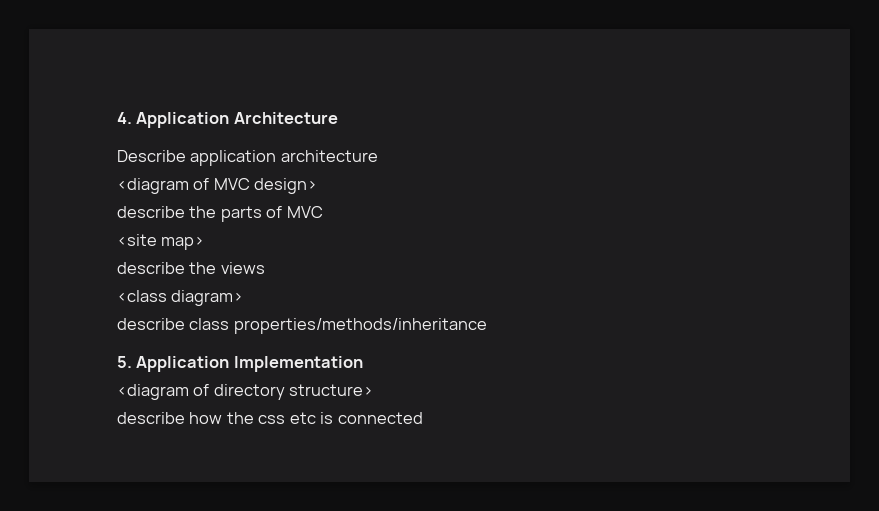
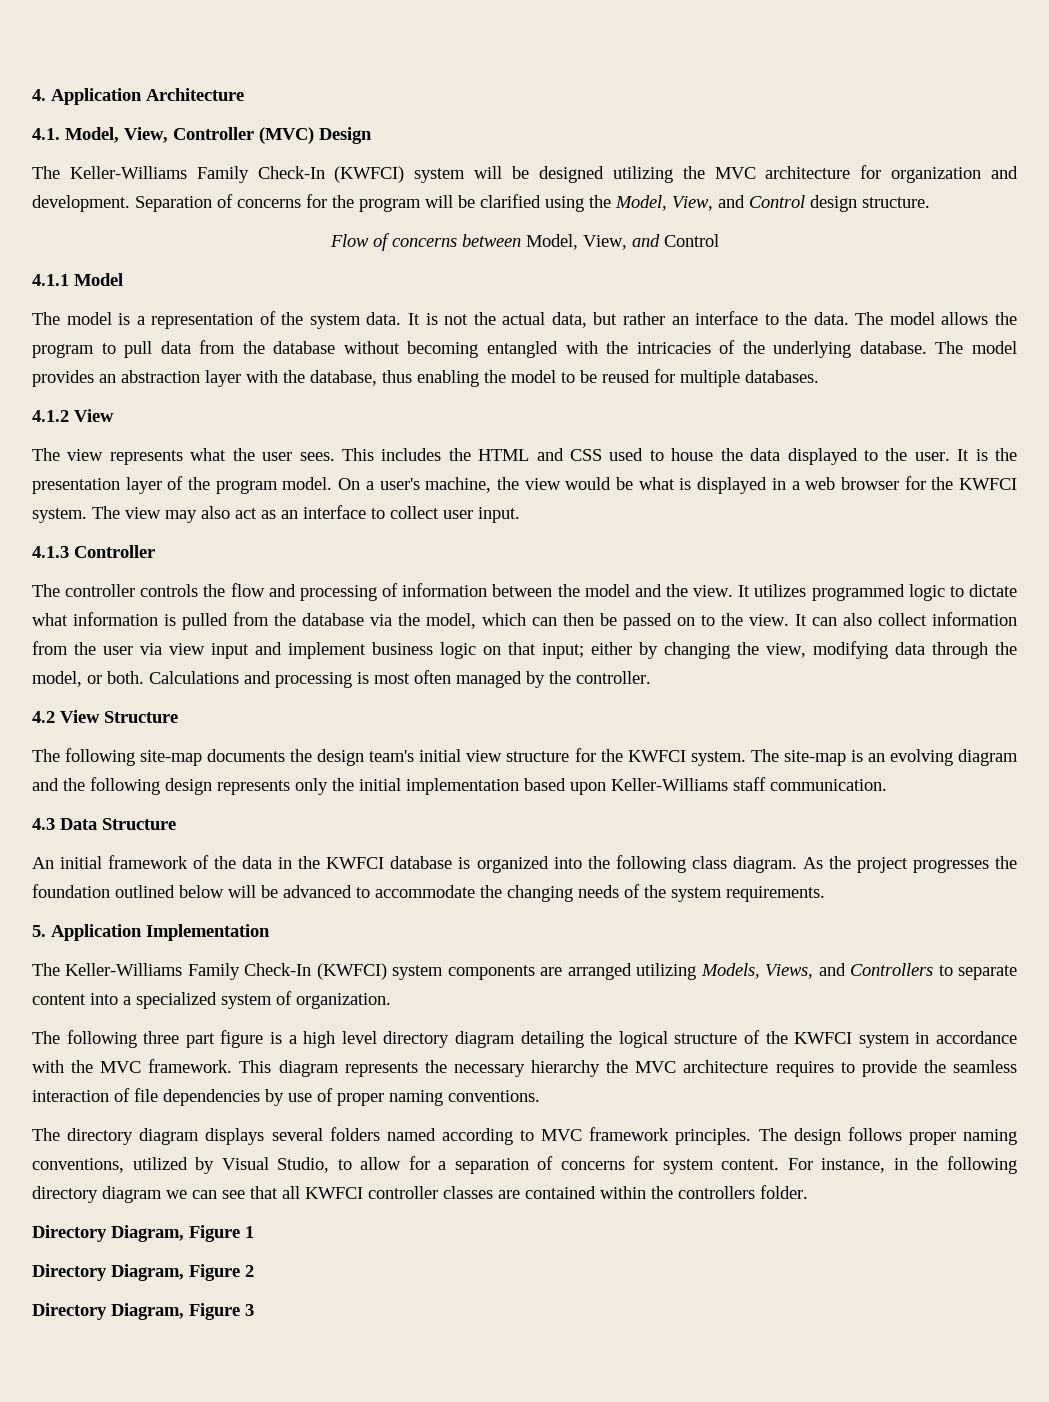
[117,150,378,166] [117,178,318,194] [117,206,323,222] [117,234,205,250] [117,262,265,274] [117,290,244,306] [117,318,487,334] [117,356,363,372] [117,384,374,400] [117,412,423,424] Describe application architecture // <diagram of MVC design> // describe the parts of MVC // <site map> // describe the views // <class diagram> // describe class properties/methods/inheritance // 5. Application Implementation // <diagram of directory structure> // describe how the css etc is connected -> [32,127,372,144] [32,165,1019,183] [32,194,930,212] [329,233,719,251] [32,273,123,286] [32,311,1017,329] [32,340,1017,358] [32,369,819,387] [32,409,114,422] [32,448,1017,465] [32,476,1017,494] [32,505,520,523] [32,545,155,558] [32,583,1017,601] [32,612,1017,630] [32,641,1017,659] [32,670,651,688] [32,710,178,723] [32,748,1019,766] [32,777,887,795] [32,818,176,830] [32,855,1017,873] [32,884,825,902] [32,924,270,941] [32,963,1018,980] [32,991,391,1009] [32,1030,1018,1048] [32,1059,1018,1077] [32,1088,540,1106] [32,1127,1017,1145] [32,1156,1017,1174] [32,1185,808,1203] [32,1225,254,1242] [32,1264,254,1281] [32,1303,254,1320] 4.1. Model, View, Controller (MVC) Design // The Keller-Williams Family Check-In (KWFCI) system will be designed utilizing the MVC architecture for organization and development. Separation of concerns for the program will be clarified using the Model, View, and Control design structure. // Flow of concerns between Model, View, and Control // 4.1.1 Model // The model is a representation of the system data. It is not the actual data, but rather an interface to the data. The model allows the program to pull data from the database without becoming entangled with the intricacies of the underlying database. The model provides an abstraction layer with the database, thus enabling the model to be reused for multiple databases. // 4.1.2 View // The view represents what the user sees. This includes the HTML and CSS used to house the data displayed to the user. It is the presentation layer of the program model. On a user's machine, the view would be what is displayed in a web browser for the KWFCI system. The view may also act as an interface to collect user input. // 4.1.3 Controller // The controller controls the flow and processing of information between the model and the view. It utilizes programmed logic to dictate what information is pulled from the database via the model, which can then be passed on to the view. It can also collect information from the user via view input and implement business logic on that input; either by changing the view, modifying data through the model, or both. Calculations and processing is most often managed by the controller. // 4.2 View Structure // The following site-map documents the design team's initial view structure for the KWFCI system. The site-map is an evolving diagram and the following design represents only the initial implementation based upon Keller-Williams staff communication. // 4.3 Data Structure // An initial framework of the data in the KWFCI database is organized into the following class diagram. As the project progresses the foundation outlined below will be advanced to accommodate the changing needs of the system requirements. // 5. Application Implementation // The Keller-Williams Family Check-In (KWFCI) system components are arranged utilizing Models, Views, and Controllers to separate content into a specialized system of organization. // The following three part figure is a high level directory diagram detailing the logical structure of the KWFCI system in accordance with the MVC framework. This diagram represents the necessary hierarchy the MVC architecture requires to provide the seamless interaction of file dependencies by use of proper naming conventions. // The directory diagram displays several folders named according to MVC framework principles. The design follows proper naming conventions, utilized by Visual Studio, to allow for a separation of concerns for system content. For instance, in the following directory diagram we can see that all KWFCI controller classes are contained within the controllers folder. // Directory Diagram, Figure 1 // Directory Diagram, Figure 2 // Directory Diagram, Figure 3

